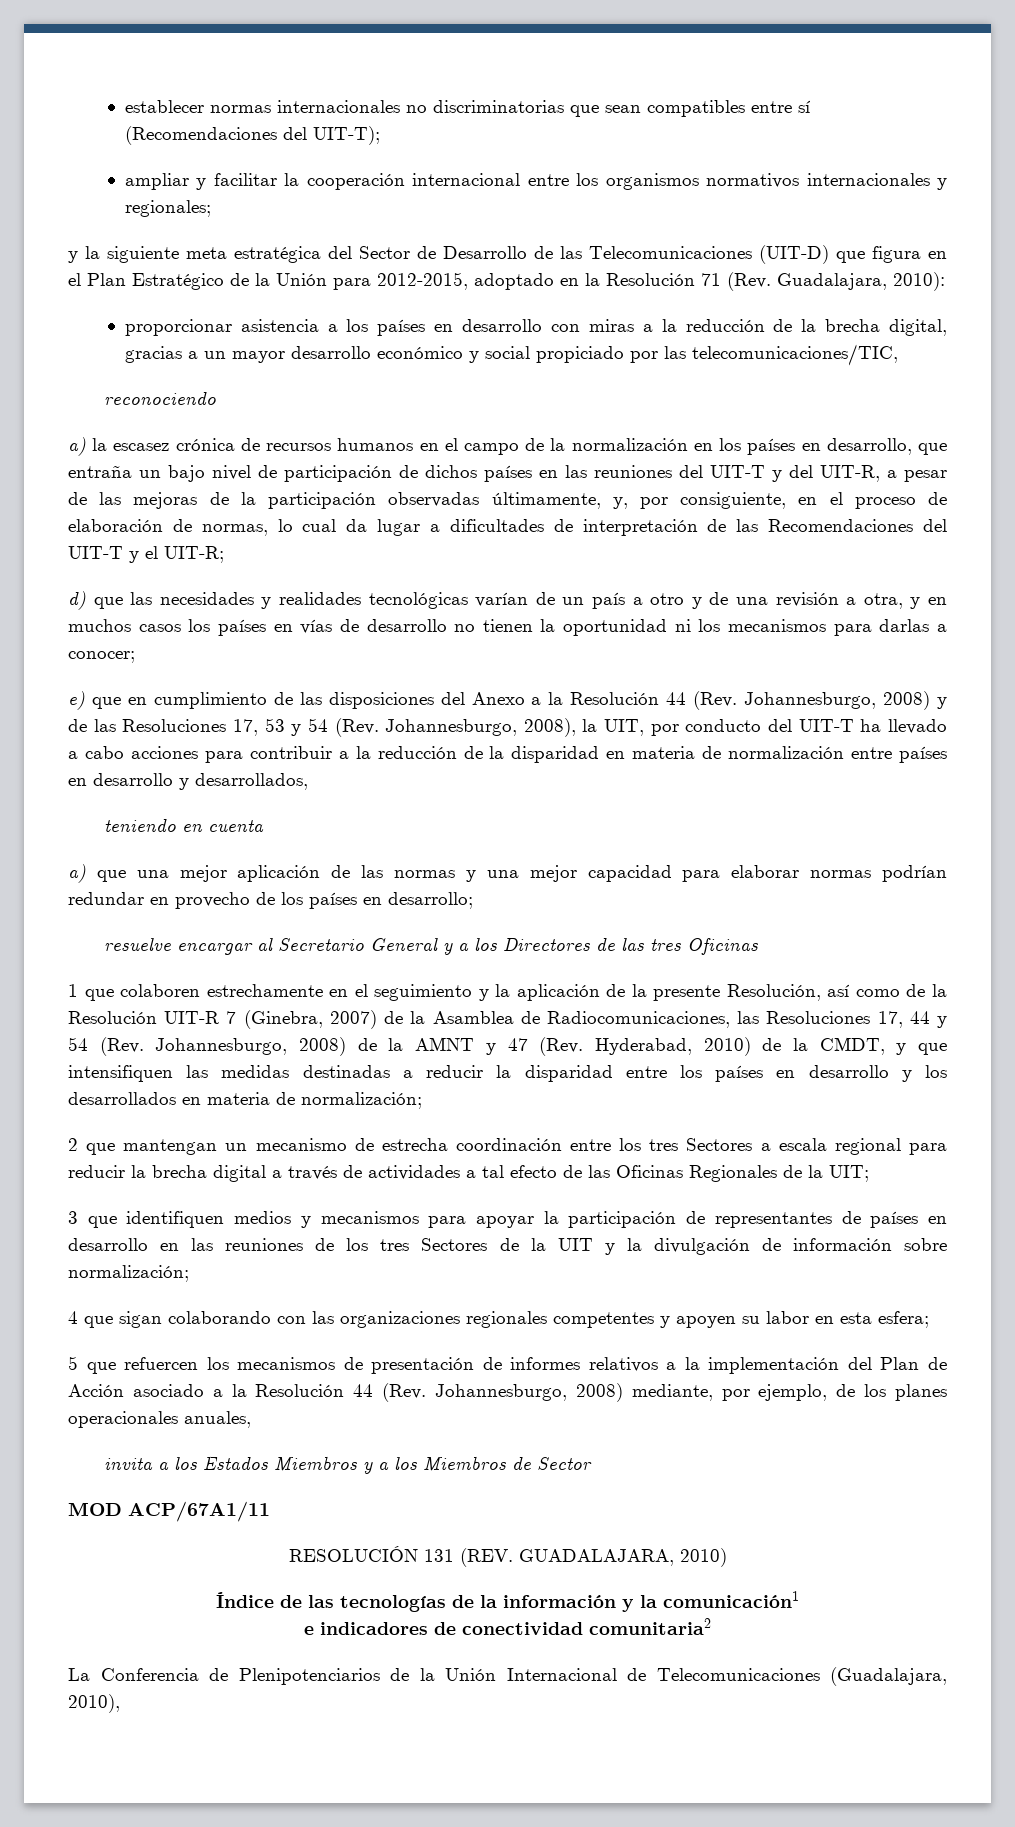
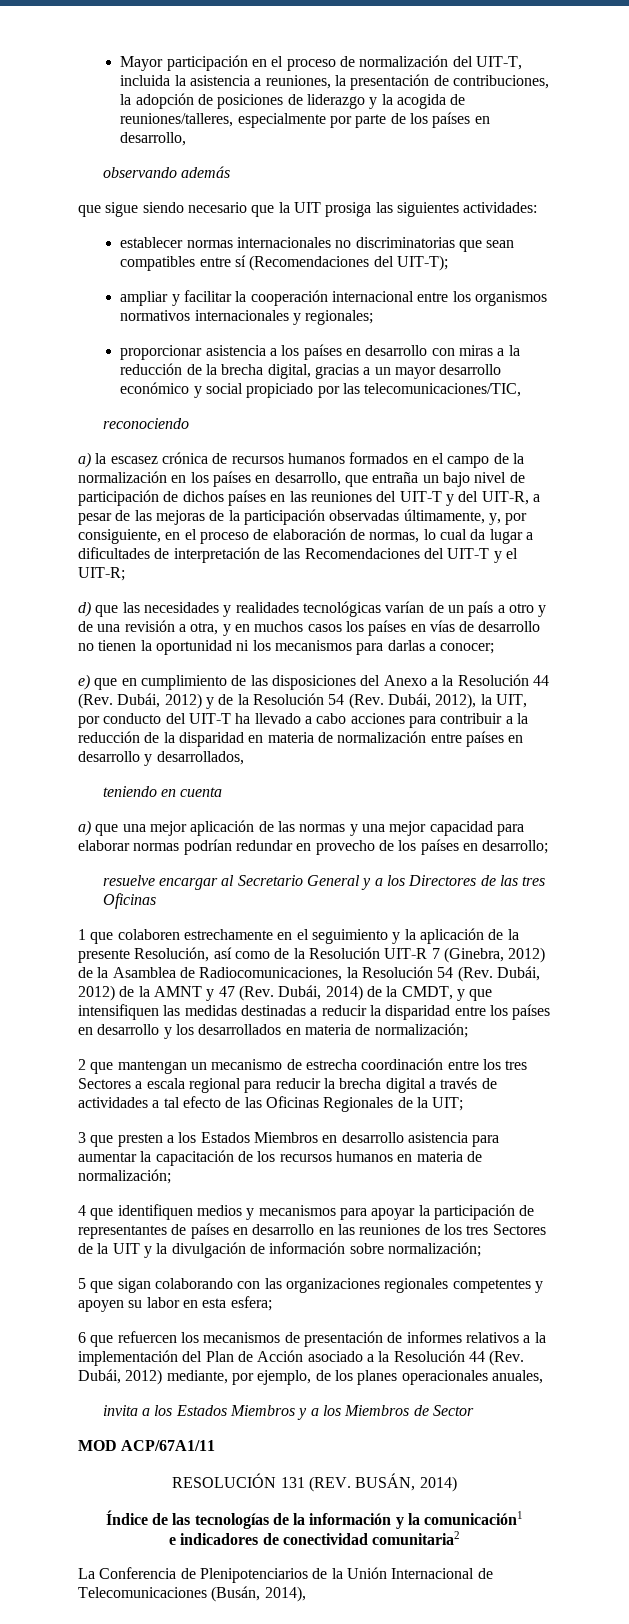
(124, 106) none -> [120,55,522,71] [120,74,549,90] [120,93,466,109] [120,112,490,128] [120,132,187,146] [102,166,231,178] [78,202,538,217] Mayor participación en el proceso de normalización del UIT-T, incluida la asistencia a reuniones, la presentación de contribuciones, la adopción de posiciones de liderazgo y la acogida de reuniones/talleres, especialmente por parte de los países en desarrollo, // observando además // que sigue siendo necesario que la UIT prosiga las siguientes actividades: //
[68,245,947,264] [68,272,945,291] // y la siguiente meta estratégica del Sector de Desarrollo de las Telecomunicaciones (UIT-D) que figura en el Plan Estratégico de la Unión para 2012-2015, adoptado en la Resolución 71 (Rev. Guadalajara, 2010): -> (374, 317) none
(414, 444) none -> [349,452,409,464] formados
[744,691,947,710] [68,718,576,737] Johannesburgo, 2008) y de las Resoluciones 17, 53 y 54 (Rev. Johannesburgo, 2008), -> [117,693,477,709] Dubái, 2012) y de la Resolución 54 (Rev. Dubái, 2012),
[329,1010,377,1029] 2007) -> [508,947,546,963] 2012)
[737,1011,947,1028] [68,1037,347,1056] las Resoluciones 17, 44 y 54 (Rev. Johannesburgo, 2008) -> [346,966,540,982] [78,985,115,1001] la Resolución 54 (Rev. Dubái, 2012)
[594,1037,751,1056] Hyderabad, 2010) -> [278,985,363,1001] Dubái, 2014)
(117, 1222) none -> [117,1132,500,1147] [78,1150,482,1166] [78,1169,171,1184] [78,1205,114,1220] presten a los Estados Miembros en desarrollo asistencia para aumentar la capacitación de los recursos humanos en materia de normalización; // 4 que
[68,1311,78,1324] 4 -> [78,1278,86,1289] 5
[68,1356,78,1370] 5 -> [78,1332,86,1343] 6
[434,1383,623,1402] Johannesburgo, 2008) -> [78,1369,163,1385] Dubái, 2012)
[518,1548,727,1567] GUADALAJARA, 2010) -> [355,1473,457,1492] BUSÁN, 2014)
[830,1667,947,1686] [68,1694,120,1713] (Guadalajara, 2010), -> [211,1586,306,1602] (Busán, 2014),

